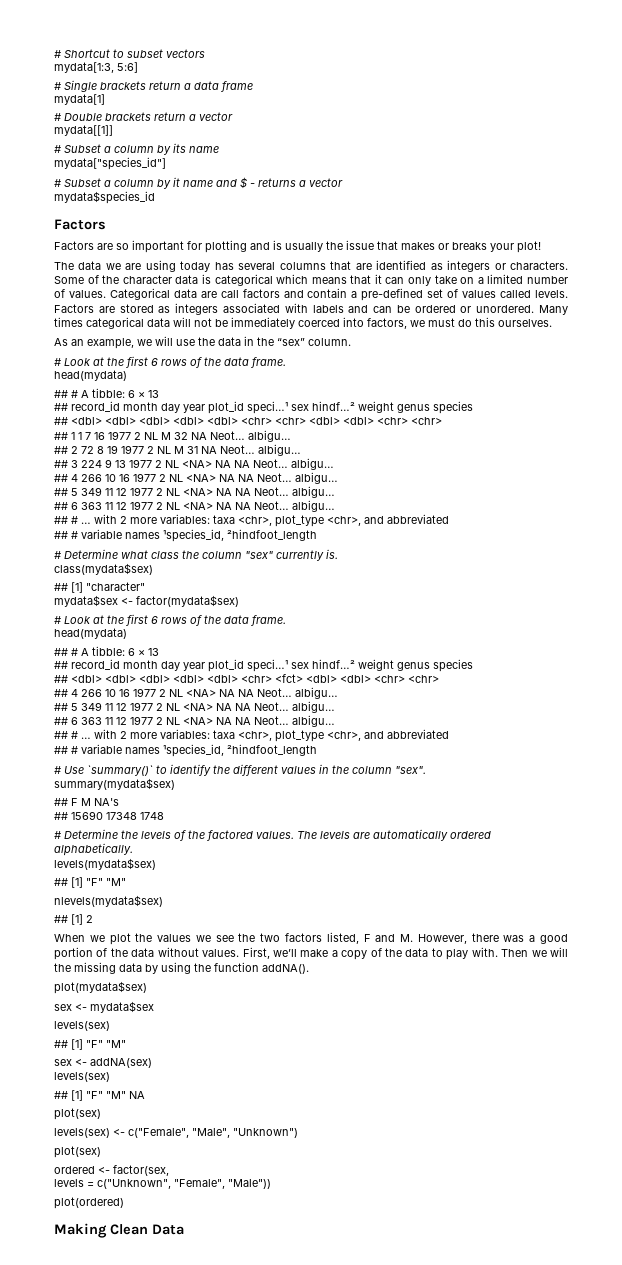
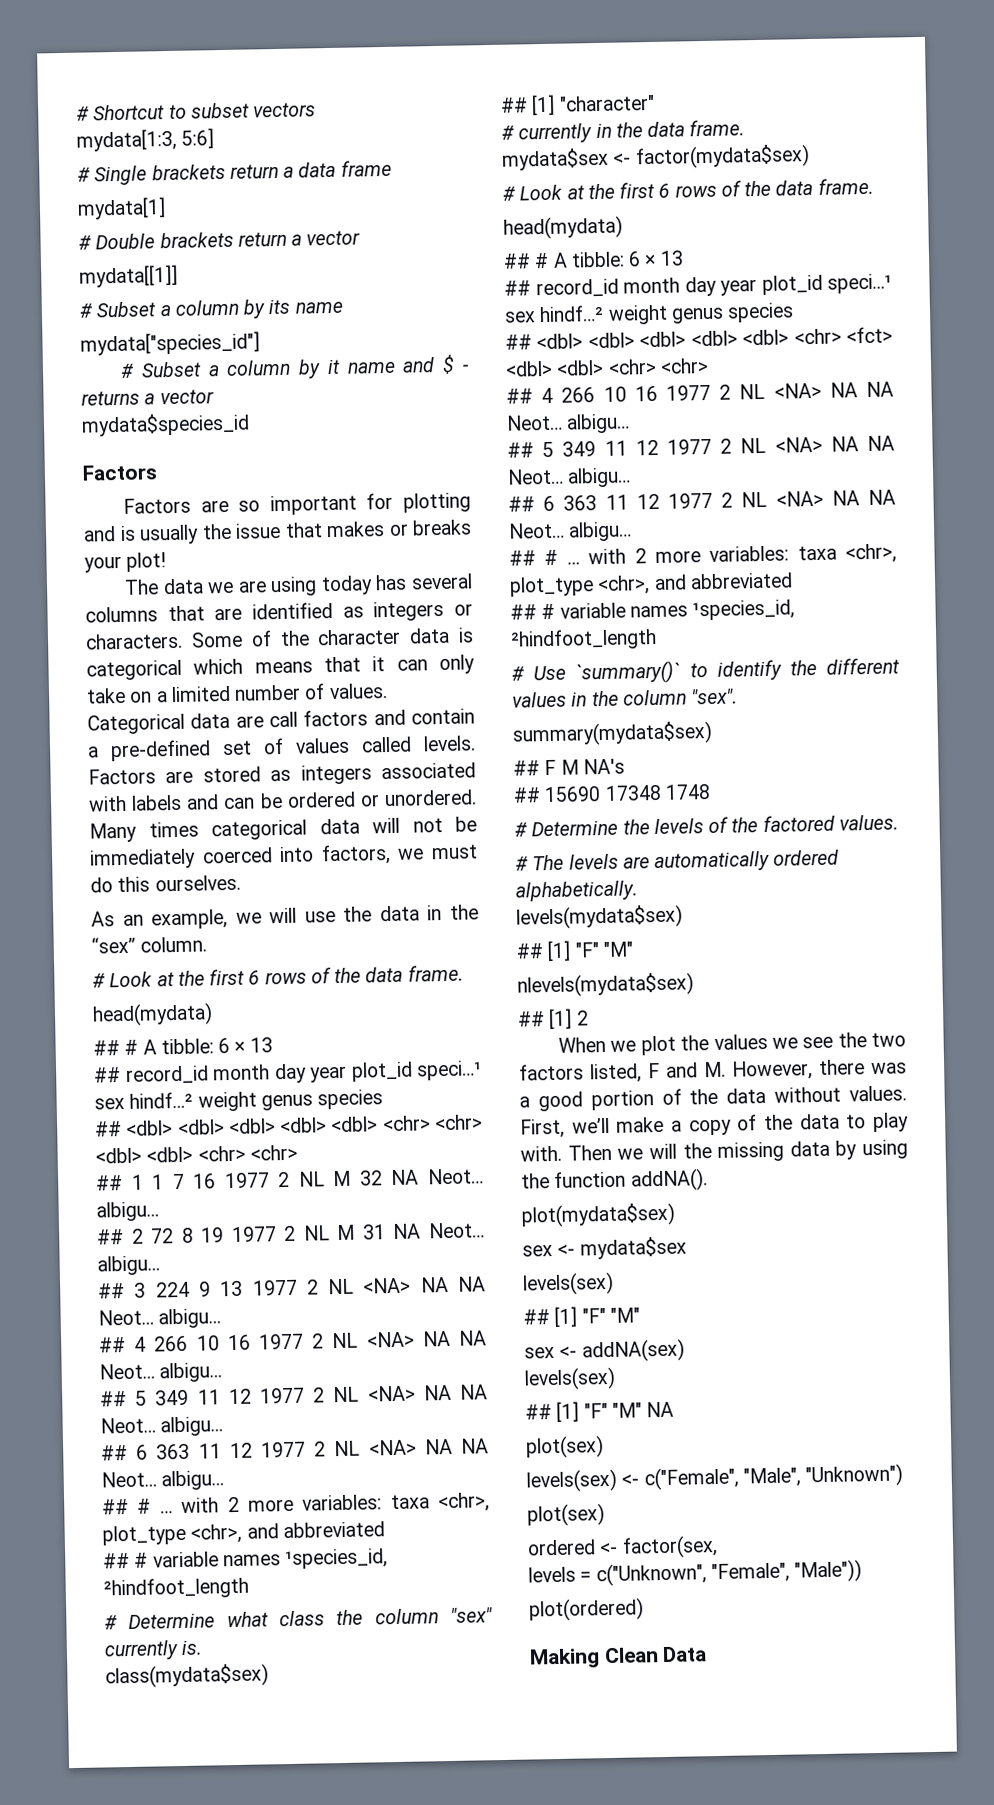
(145, 586) none -> [501,119,746,144] // # currently in the data frame.
(294, 835) none -> [515,856,529,871] // #

